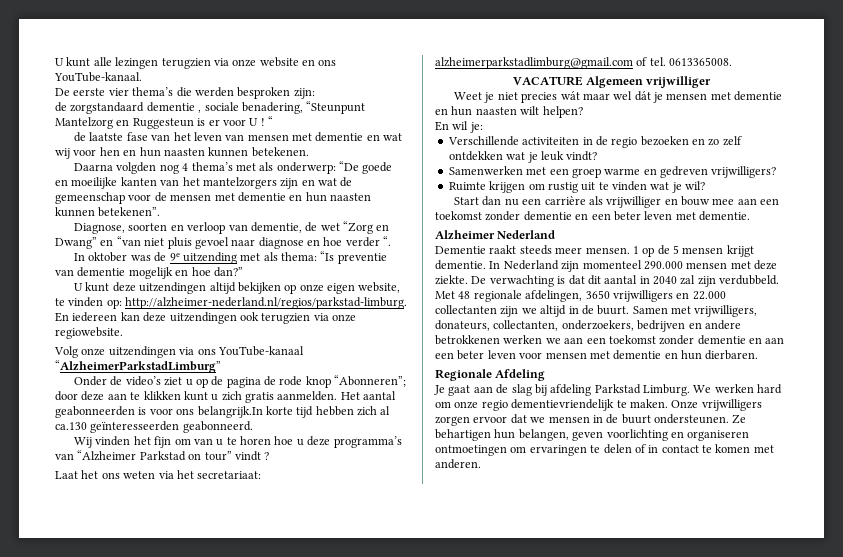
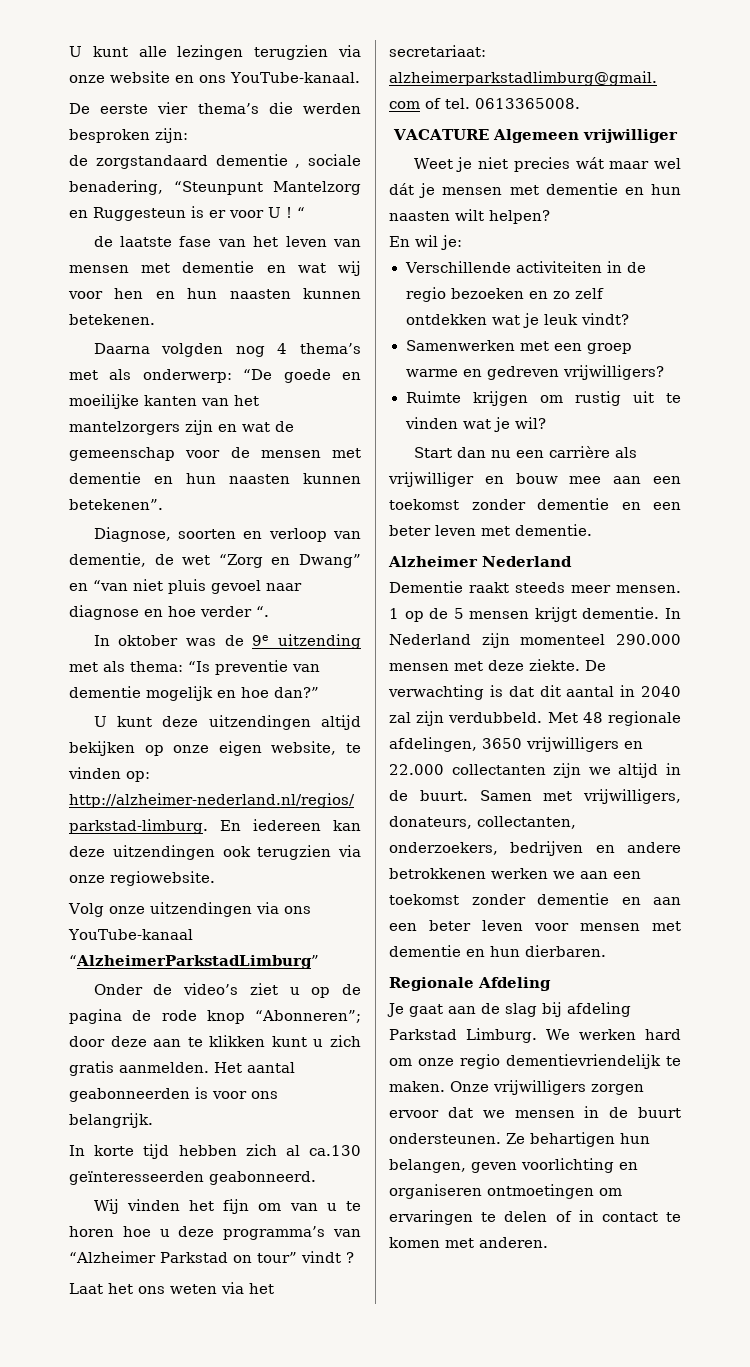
[197,406,263,418] belangrijk.In -> [69,1113,153,1128] [69,1145,85,1156] belangrijk. // In

